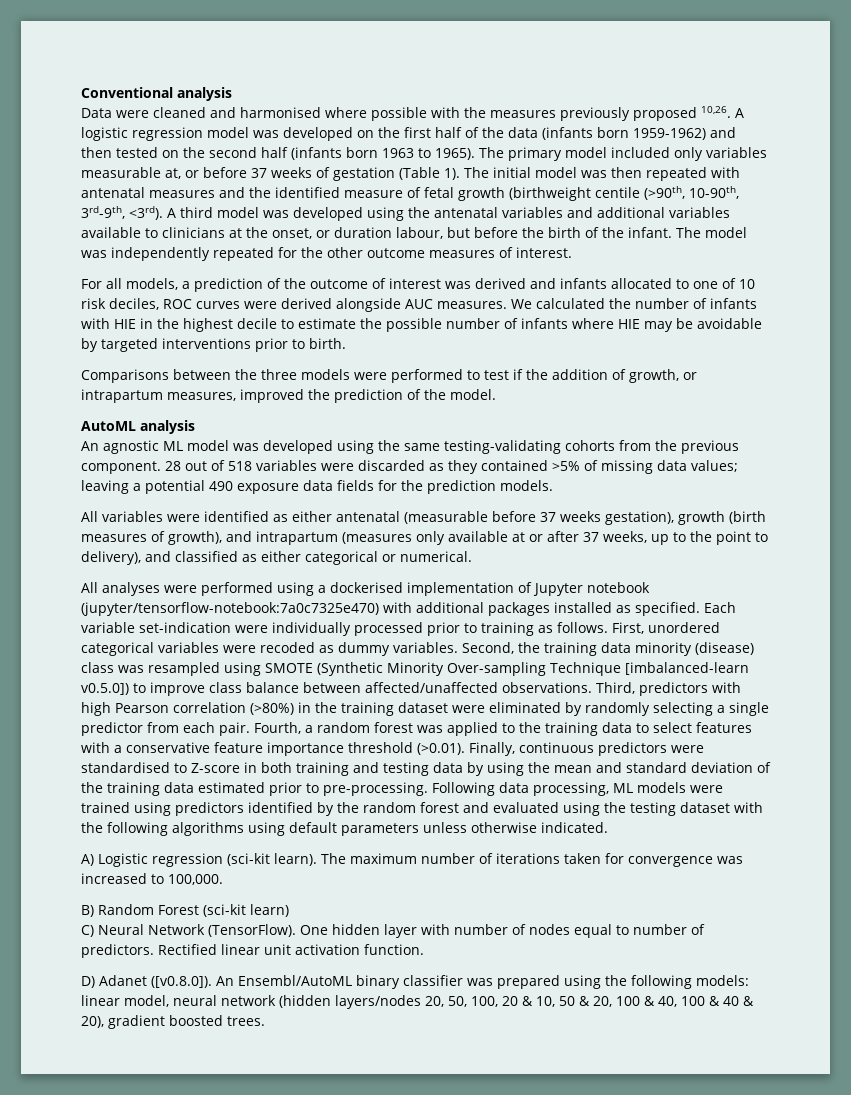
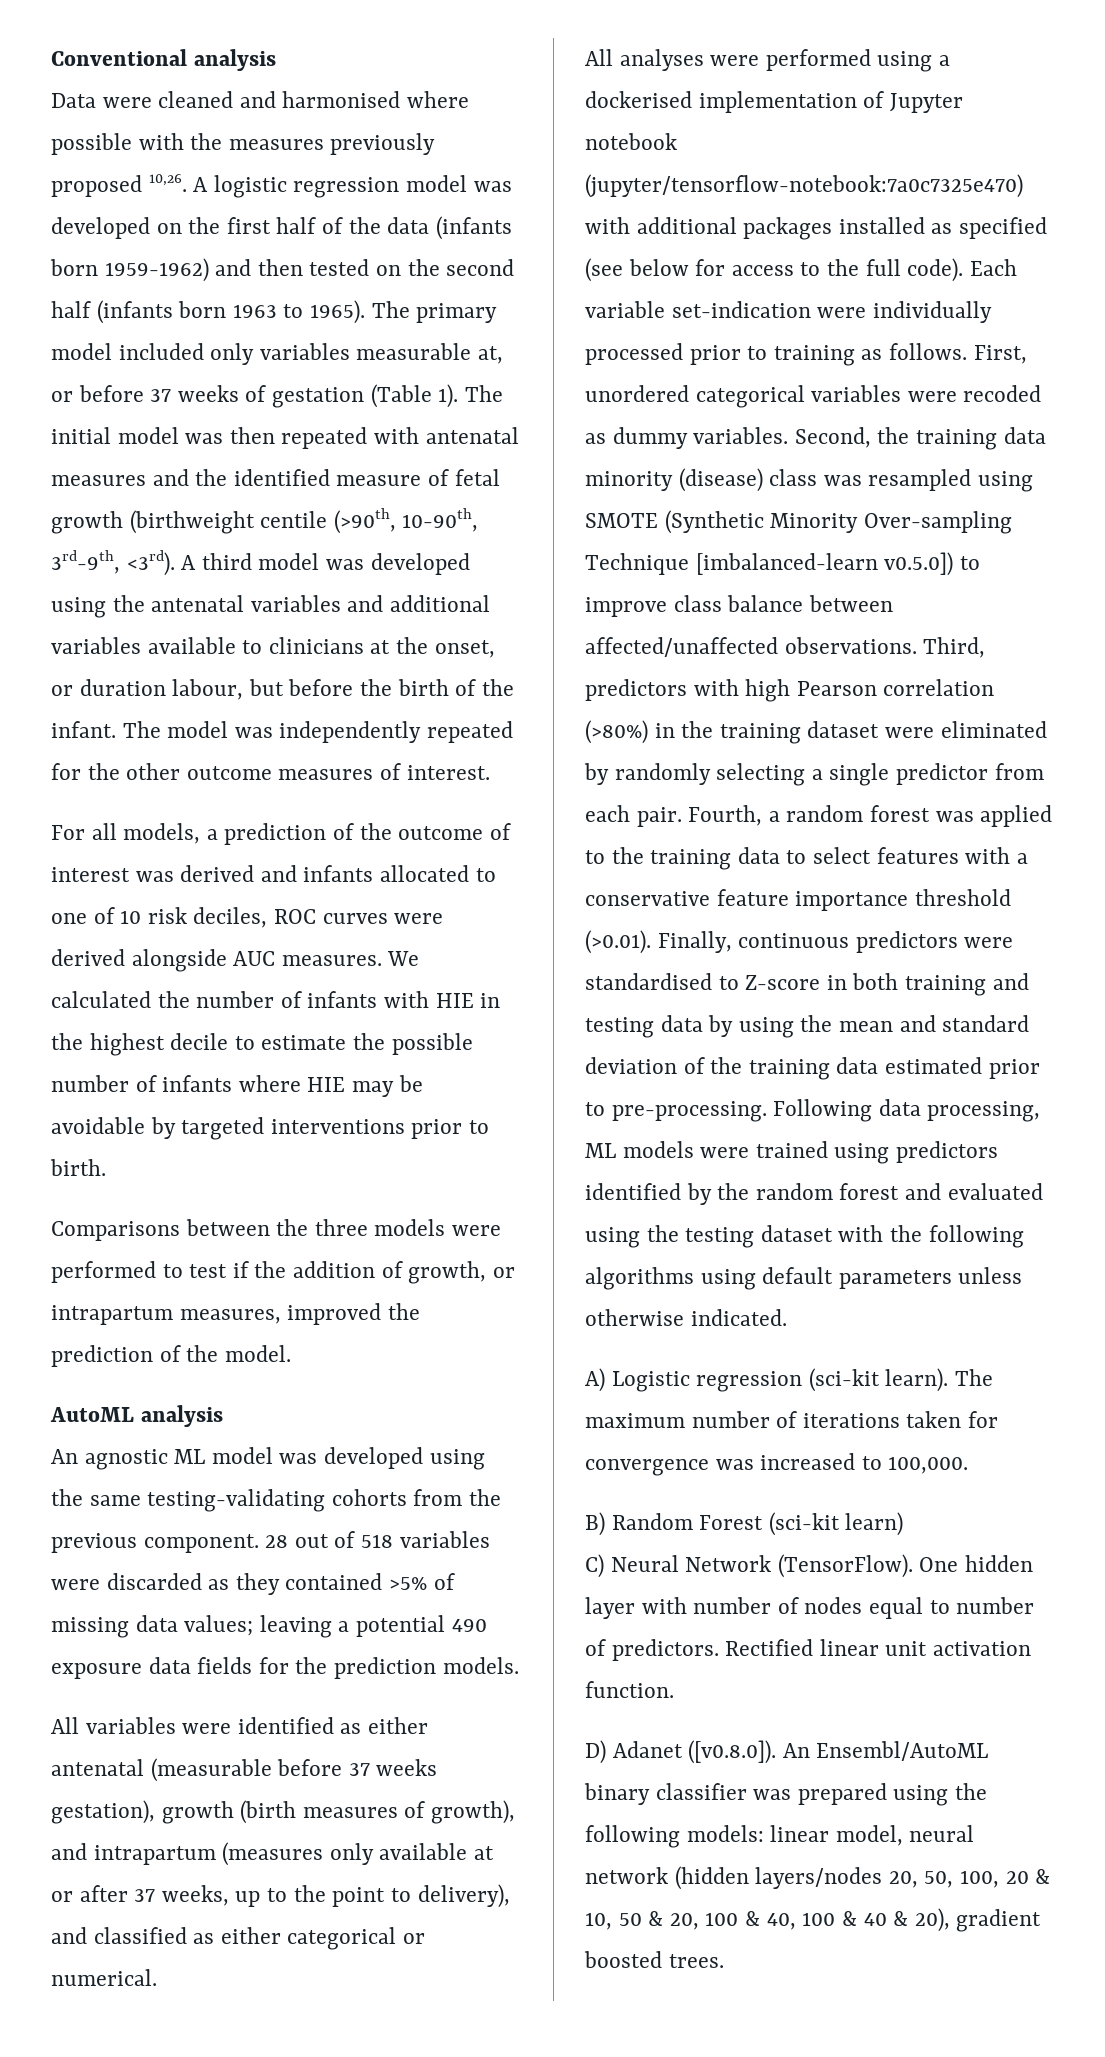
[635,602,700,616] specified. -> [959,217,1048,239] [585,258,964,282] specified (see below for access to the full code).

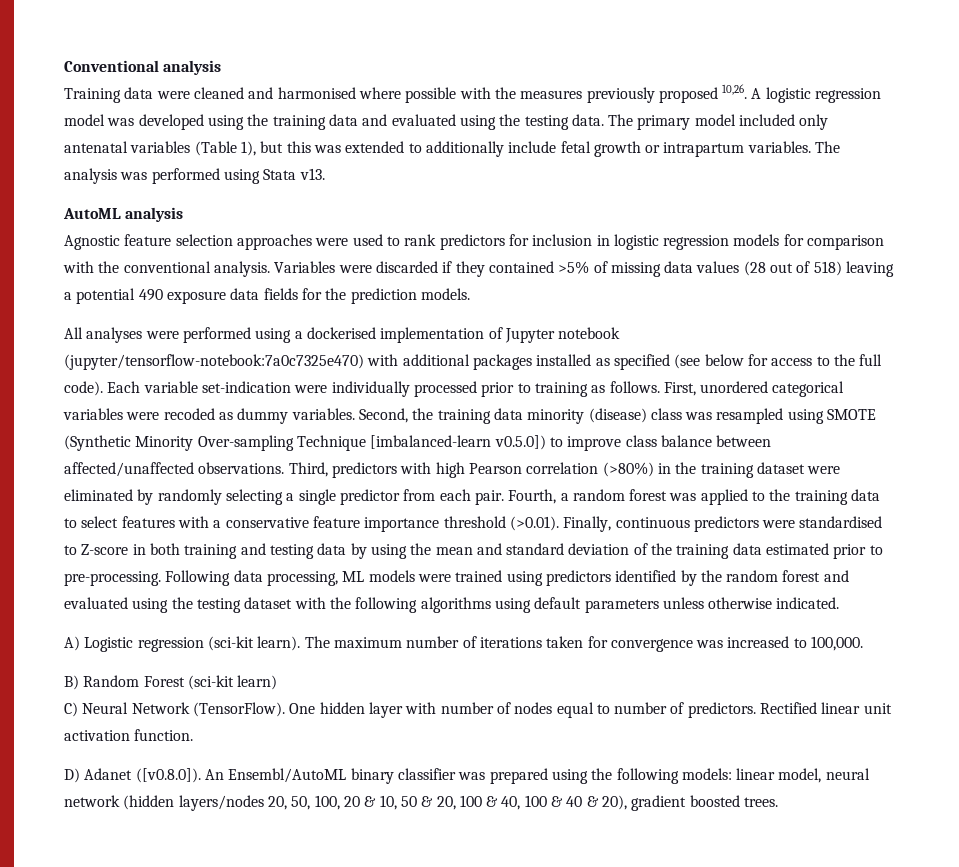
[51,93,96,108] Data -> [64,87,154,103] Training data
[156,216,512,240] [50,258,515,282] [51,300,366,324] on the first half of the data (infants born 1959-1962) and then tested on the second half (infants born 1963 to 1965). -> [207,114,604,130] using the training data and evaluated using the testing data.
[259,343,504,364] [51,384,503,408] [51,427,519,449] [51,469,500,486] [51,508,479,534] [51,550,470,576] [51,595,491,618] [51,637,495,658] [51,679,514,700] [51,721,514,743] [51,763,490,780] [51,823,511,845] [51,865,496,882] [51,907,444,928] [51,949,420,972] [51,991,501,1008] [51,1033,473,1056] [51,1075,423,1097] [51,1117,490,1140] [50,1159,106,1176] [51,1219,502,1241] [51,1261,515,1284] [51,1303,420,1325] [51,1345,291,1367] [50,1405,223,1427] [51,1447,485,1470] [51,1489,502,1512] [51,1531,490,1553] variables measurable at, or before 37 weeks of gestation (Table 1). The initial model was then repeated with antenatal measures and the identified measure of fetal growth (birthweight centile (>90th, 10-90th, 3rd-9th, <3rd). A third model was developed using the antenatal variables and additional variables available to clinicians at the onset, or duration labour, but before the birth of the infant. The model was independently repeated for the other outcome measures of interest. // For all models, a prediction of the outcome of interest was derived and infants allocated to one of 10 risk deciles, ROC curves were derived alongside AUC measures. We calculated the number of infants with HIE in the highest decile to estimate the possible number of infants where HIE may be avoidable by targeted interventions prior to birth. // Comparisons between the three models were performed to test if the addition of growth, or intrapartum measures, improved the prediction of the model. // AutoML analysis // An agnostic ML model was developed using the same testing-validating cohorts from the previous component. 28 out of 518 variables -> [64,141,841,157] [64,168,325,184] [63,207,184,222] [64,234,885,250] [63,261,336,277] antenatal variables (Table 1), but this was extended to additionally include fetal growth or intrapartum variables. The analysis was performed using Stata v13. // AutoML analysis // Agnostic feature selection approaches were used to rank predictors for inclusion in logistic regression models for comparison with the conventional analysis. Variables
[208,1579,230,1590] as -> [442,261,453,273] if
[184,1615,254,1636] values; -> [696,261,842,276] values (28 out of 518)
[51,1717,429,1734] [51,1758,438,1782] [51,1800,516,1824] [51,1842,495,1866] [51,1884,510,1908] [51,1927,426,1950] [51,1969,157,1986] // All variables were identified as either antenatal (measurable before 37 weeks gestation), growth (birth measures of growth), and intrapartum (measures only available at or after 37 weeks, up to the point to delivery), and classified as either categorical or numerical. -> (470, 294) none

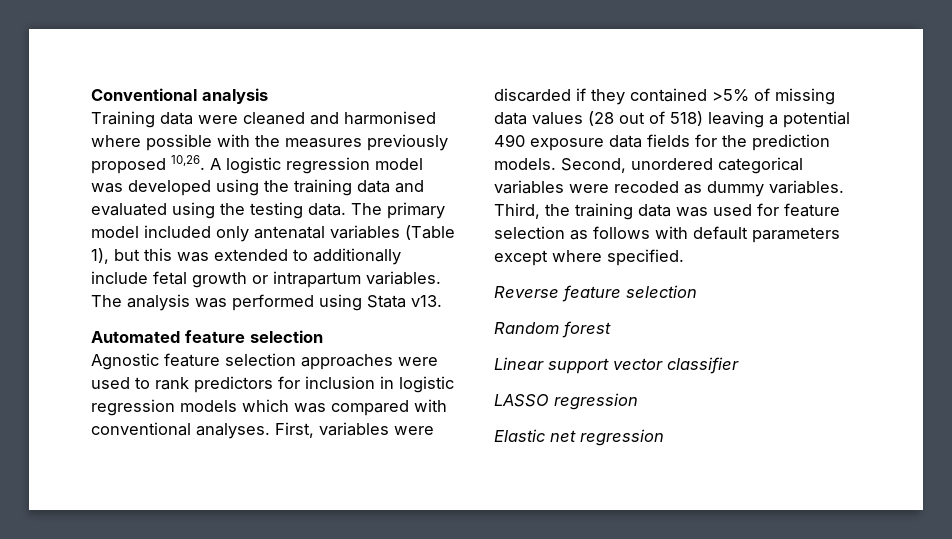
[63,207,184,222] AutoML analysis -> [91,330,323,343] Automated feature selection
[783,234,885,250] [63,261,336,277] for comparison with the conventional analysis. Variables -> [242,399,447,416] [91,422,389,439] which was compared with conventional analyses. First, variables
[64,327,621,343] [64,354,883,370] [64,381,696,397] // All analyses were performed using a dockerised implementation of Jupyter notebook (jupyter/tensorflow-notebook:7a0c7325e470) with additional packages installed as specified (see below for access to the full code). Each variable set-indication were individually processed prior to training as follows. First, -> [561,158,626,173] Second,
[358,408,877,424] [64,435,772,451] [64,462,841,478] [64,489,881,505] [64,516,883,532] [64,543,883,559] [64,570,849,586] [64,597,840,613] [64,636,864,652] [64,675,278,690] [64,702,892,718] [64,729,194,741] [64,768,870,784] [64,795,779,811] Second, the training data minority (disease) class was resampled using SMOTE (Synthetic Minority Over-sampling Technique [imbalanced-learn v0.5.0]) to improve class balance between affected/unaffected observations. Third, predictors with high Pearson correlation (>80%) in the training dataset were eliminated by randomly selecting a single predictor from each pair. Fourth, a random forest was applied to the training data to select features with a conservative feature importance threshold (>0.01). Finally, continuous predictors were standardised to Z-score in both training and testing data by using the mean and standard deviation of the training data estimated prior to pre-processing. Following data processing, ML models were trained using predictors identified by the random forest and evaluated using the testing dataset with the following algorithms using default parameters unless otherwise indicated. // A) Logistic regression (sci-kit learn). The maximum number of iterations taken for convergence was increased to 100,000. // B) Random Forest (sci-kit learn) // C) Neural Network (TensorFlow). One hidden layer with number of nodes equal to number of predictors. Rectified linear unit activation function. // D) Adanet ([v0.8.0]). An Ensembl/AutoML binary classifier was prepared using the following models: linear model, neural network (hidden layers/nodes 20, 50, 100, 20 & 10, 50 & 20, 100 & 40, 100 & 40 & 20), gradient boosted trees. -> [494,203,840,220] [494,226,840,243] [494,249,684,266] [494,285,697,302] [494,321,611,338] [494,357,739,374] [494,393,638,410] [494,429,664,446] Third, the training data was used for feature selection as follows with default parameters except where specified. // Reverse feature selection // Random forest // Linear support vector classifier // LASSO regression // Elastic net regression

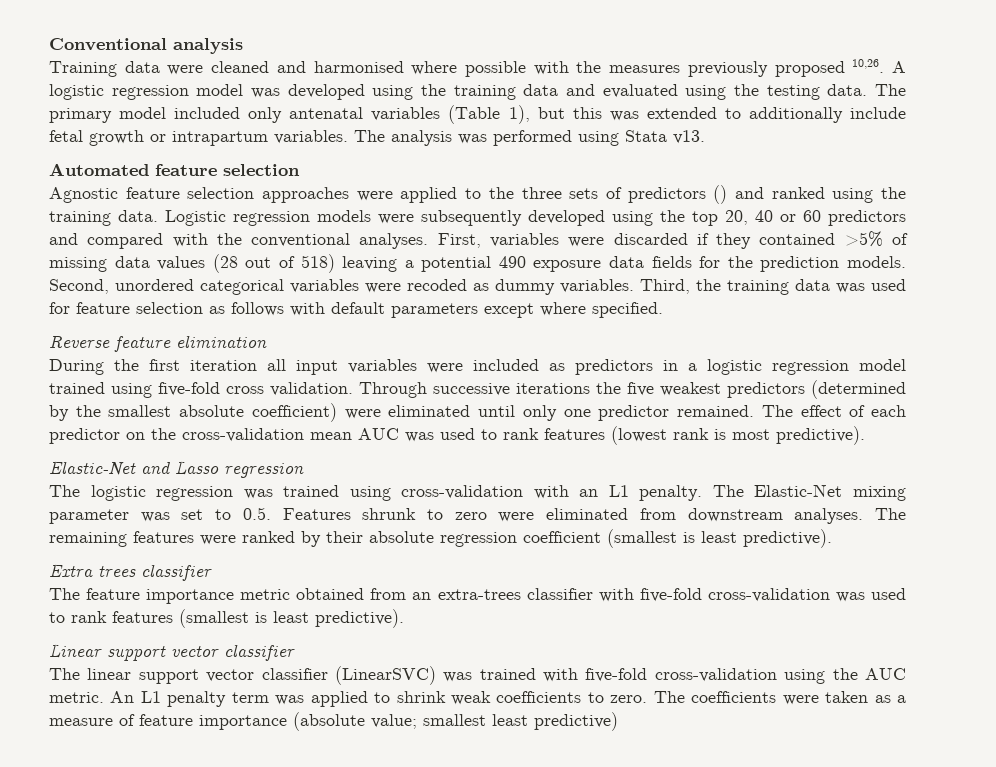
[91,376,454,393] [91,399,326,416] used to rank predictors for inclusion in logistic regression models which was -> [400,185,906,204] [49,210,906,226] [49,233,78,245] applied to the three sets of predictors () and ranked using the training data. Logistic regression models were subsequently developed using the top 20, 40 or 60 predictors and
(447, 405) none -> [216,233,242,245] the
[626,285,697,298] [494,321,611,338] [494,357,739,374] [494,393,638,410] [494,429,664,446] selection // Random forest // Linear support vector classifier // LASSO regression // Elastic net regression -> [176,335,267,348] [49,359,906,375] [49,380,906,399] [49,403,907,422] [49,426,865,445] [49,461,304,478] [49,484,907,501] [49,507,906,524] [49,529,832,548] [49,564,212,581] [49,588,907,604] [49,609,404,628] [49,644,295,661] [49,666,906,685] [49,691,907,707] [49,712,618,731] elimination // During the first iteration all input variables were included as predictors in a logistic regression model trained using five-fold cross validation. Through successive iterations the five weakest predictors (determined by the smallest absolute coefficient) were eliminated until only one predictor remained. The effect of each predictor on the cross-validation mean AUC was used to rank features (lowest rank is most predictive). // Elastic-Net and Lasso regression // The logistic regression was trained using cross-validation with an L1 penalty. The Elastic-Net mixing parameter was set to 0.5. Features shrunk to zero were eliminated from downstream analyses. The remaining features were ranked by their absolute regression coefficient (smallest is least predictive). // Extra trees classifier // The feature importance metric obtained from an extra-trees classifier with five-fold cross-validation was used to rank features (smallest is least predictive). // Linear support vector classifier // The linear support vector classifier (LinearSVC) was trained with five-fold cross-validation using the AUC metric. An L1 penalty term was applied to shrink weak coefficients to zero. The coefficients were taken as a measure of feature importance (absolute value; smallest least predictive)

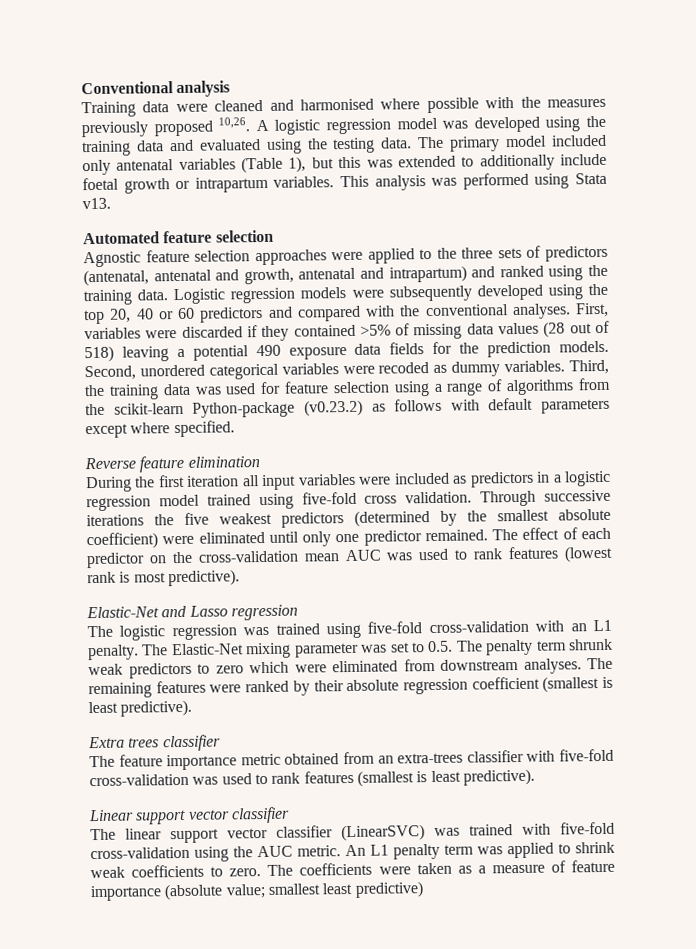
[49,130,83,142] fetal -> [82,177,119,191] foetal
[354,130,385,142] The -> [340,175,369,188] This
[713,185,728,204] () -> [83,265,467,287] (antenatal, antenatal and growth, antenatal and intrapartum)
(203, 308) none -> [393,377,612,397] [85,399,363,418] using a range of algorithms from the scikit-learn Python-package (v0.23.2)
(391, 493) none -> [367,621,423,634] five-fold
[282,508,417,520] Features shrunk -> [455,638,614,656] [88,662,192,679] The penalty term shrunk weak predictors
(487, 516) none -> [249,661,289,674] which

